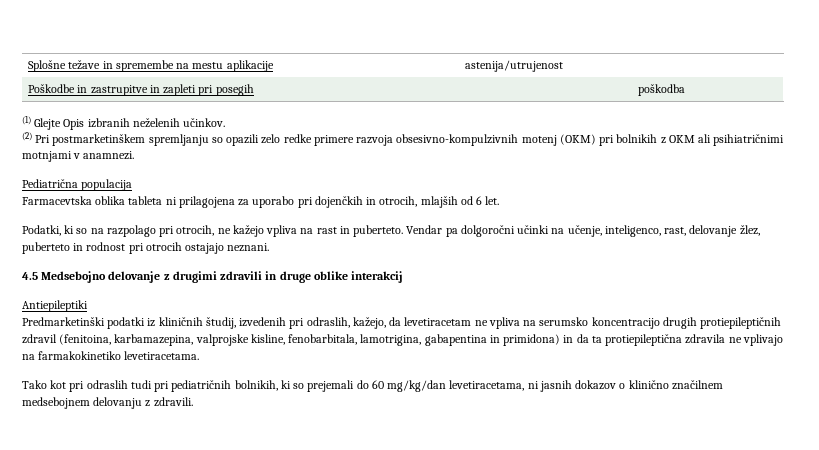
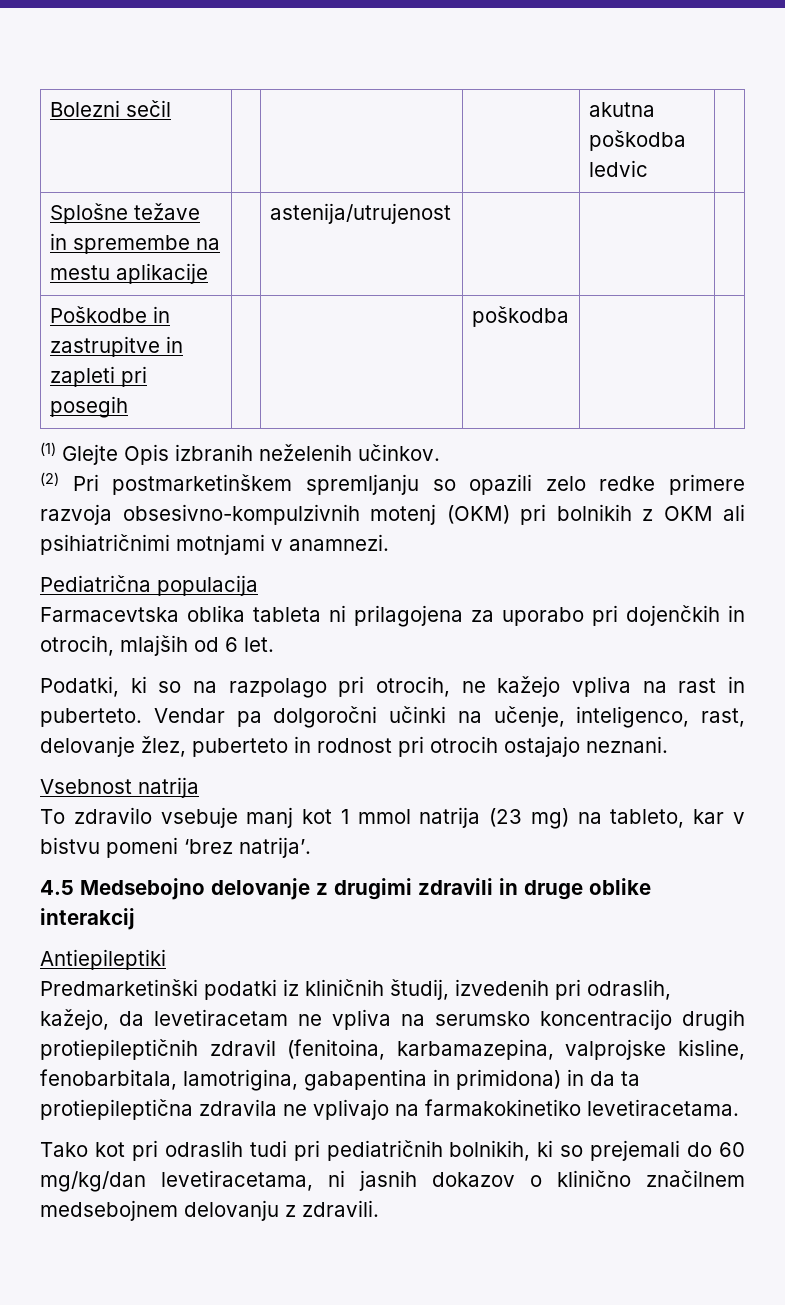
(28, 66) none -> [49,100,171,117] [588,102,655,117] [588,130,686,151] [588,160,648,177] Bolezni sečil | | | | akutna poškodba ledvic | //
(270, 247) none -> [40,777,199,798] [40,807,745,829] [40,837,311,858] // Vsebnost natrija // To zdravilo vsebuje manj kot 1 mmol natrija (23 mg) na tableto, kar v bistvu pomeni ‘brez natrija’.

